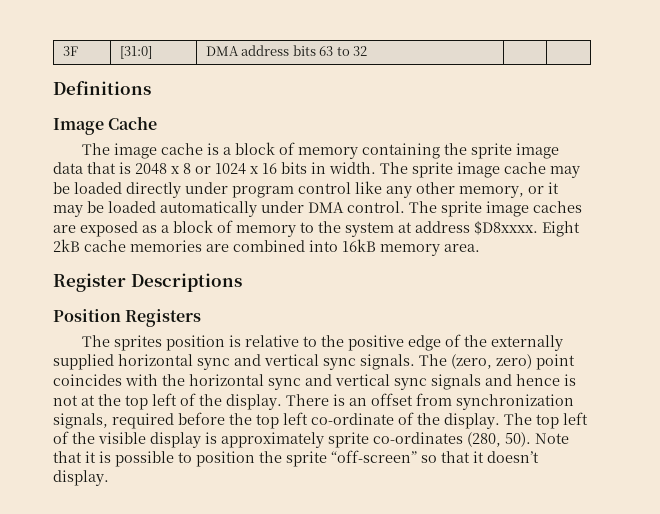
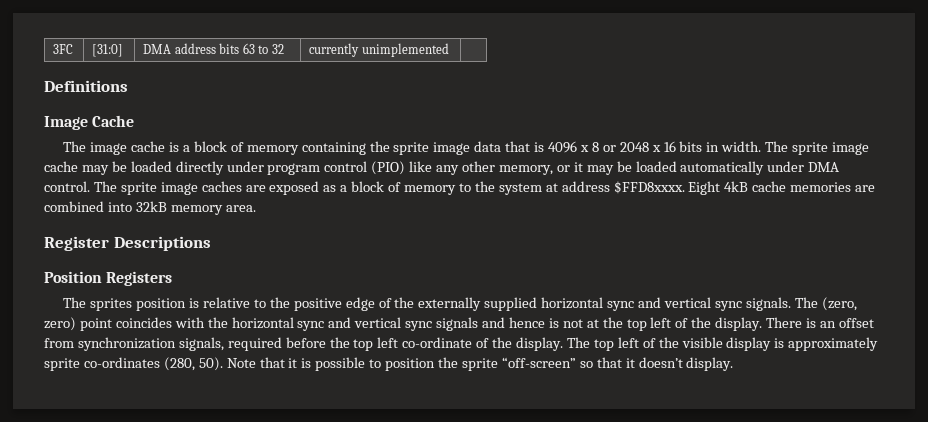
[62,46,78,56] 3F -> [53,44,74,54] 3FC
(368, 51) none -> [309,43,449,57] currently unimplemented
[135,163,167,175] 2048 -> [548,141,578,153] 4096
[215,163,246,175] 1024 -> [619,142,649,152] 2048
(351, 188) none -> [371,161,406,175] (PIO)
[474,221,580,237] [53,239,80,252] $D8xxxx. Eight 2kB -> [613,181,749,195] $FFD8xxxx. Eight 4kB
[342,239,376,252] 16kB -> [135,201,167,212] 32kB

